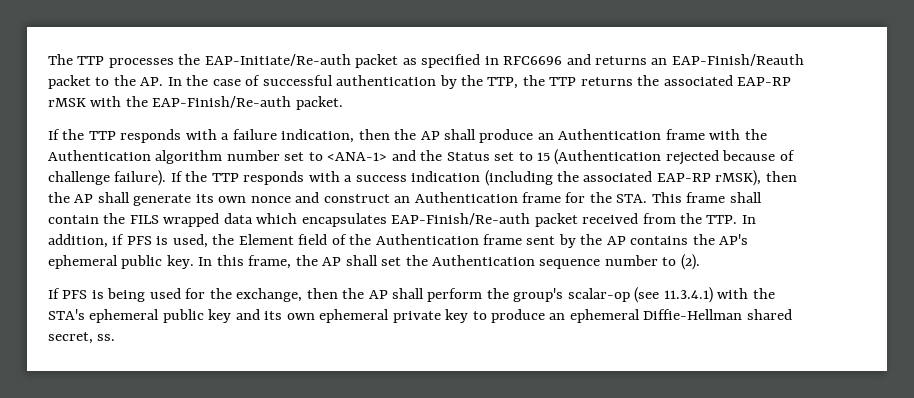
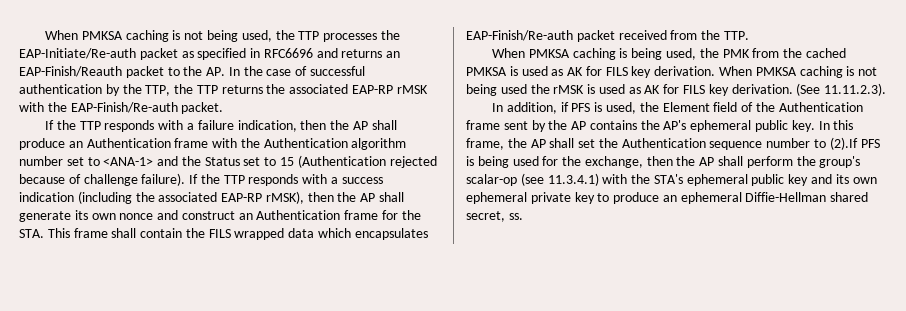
[48,54,73,65] The -> [45,30,295,42] When PMKSA caching is not being used, the
(738, 219) none -> [492,48,846,60] [466,66,878,78] [466,83,887,96] // When PMKSA caching is being used, the PMK from the cached PMKSA is used as AK for FILS key derivation. When PMKSA caching is not being used the rMSK is used as AK for FILS key derivation. (See 11.11.2.3). //
[680,254,700,270] [48,288,60,299] (2). // If -> [829,137,858,150] (2).If

